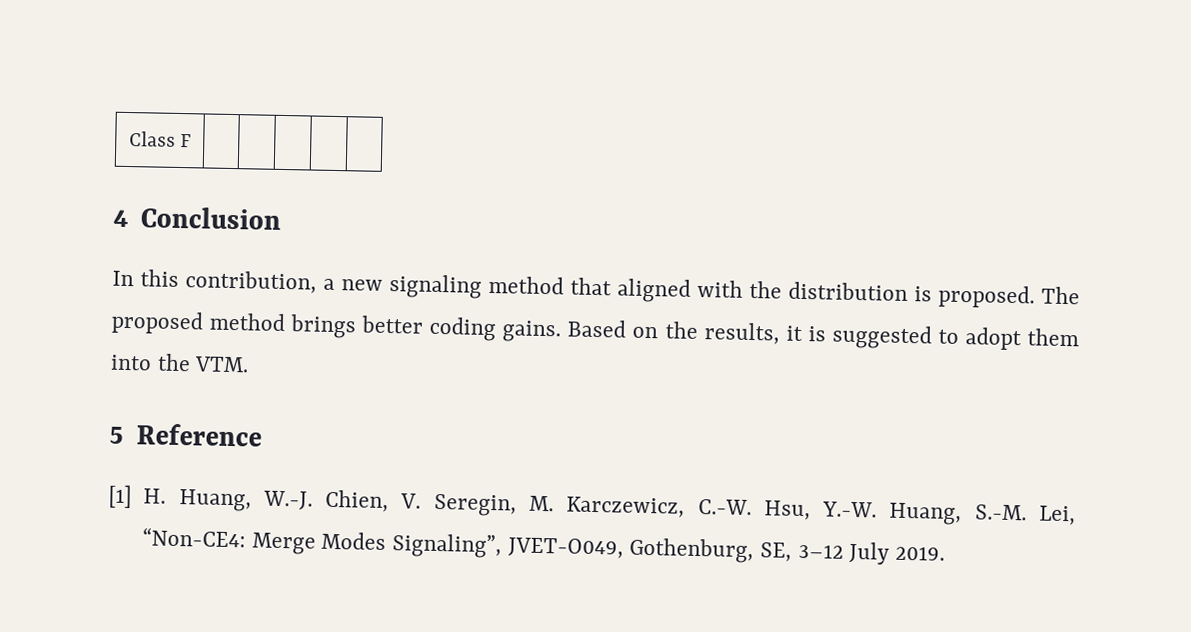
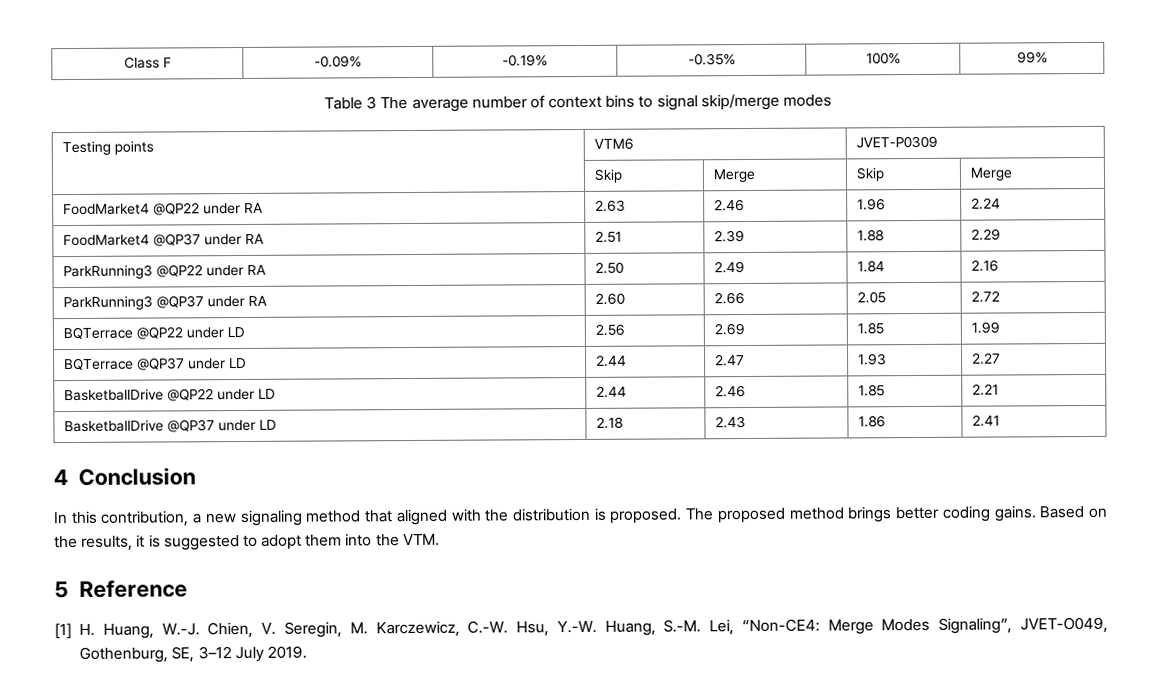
(192, 140) | | | | -> [314,55,362,68] [502,54,548,67] [687,53,736,66] [865,52,901,65] [1016,51,1048,64] [323,93,833,112] [62,140,155,156] [594,137,635,150] [856,135,939,149] [594,168,624,183] [713,168,757,183] [856,167,886,182] [970,167,1014,181] [63,202,264,216] [595,199,627,212] [714,199,746,212] [857,198,887,211] [971,197,1002,210] [63,233,265,247] [595,230,623,243] [714,230,746,243] [857,229,885,242] [971,228,1002,241] [63,264,267,280] [595,261,625,274] [714,261,746,274] [857,260,886,273] [971,259,1000,272] [63,295,268,311] [595,292,626,305] [714,292,746,305] [857,291,887,304] [971,290,1001,303] [63,326,246,340] [595,323,626,336] [714,323,746,336] [857,322,885,335] [971,321,1001,334] [64,357,248,371] [596,354,628,367] [715,354,746,367] [858,353,888,366] [972,352,1002,365] [64,388,277,402] [596,385,628,398] [715,385,747,398] [858,384,886,397] [972,383,1000,396] [64,419,278,433] [596,416,624,429] [715,416,747,429] [858,415,887,428] [972,414,1001,427] -0.09% | -0.19% | -0.35% | 100% | 99% // Table 3 The average number of context bins to signal skip/merge modes // Testing points | VTM6 | JVET-P0309 // | Skip | Merge | Skip | Merge // FoodMarket4 @QP22 under RA | 2.63 | 2.46 | 1.96 | 2.24 // FoodMarket4 @QP37 under RA | 2.51 | 2.39 | 1.88 | 2.29 // ParkRunning3 @QP22 under RA | 2.50 | 2.49 | 1.84 | 2.16 // ParkRunning3 @QP37 under RA | 2.60 | 2.66 | 2.05 | 2.72 // BQTerrace @QP22 under LD | 2.56 | 2.69 | 1.85 | 1.99 // BQTerrace @QP37 under LD | 2.44 | 2.47 | 1.93 | 2.27 // BasketballDrive @QP22 under LD | 2.44 | 2.46 | 1.85 | 2.21 // BasketballDrive @QP37 under LD | 2.18 | 2.43 | 1.86 | 2.41

